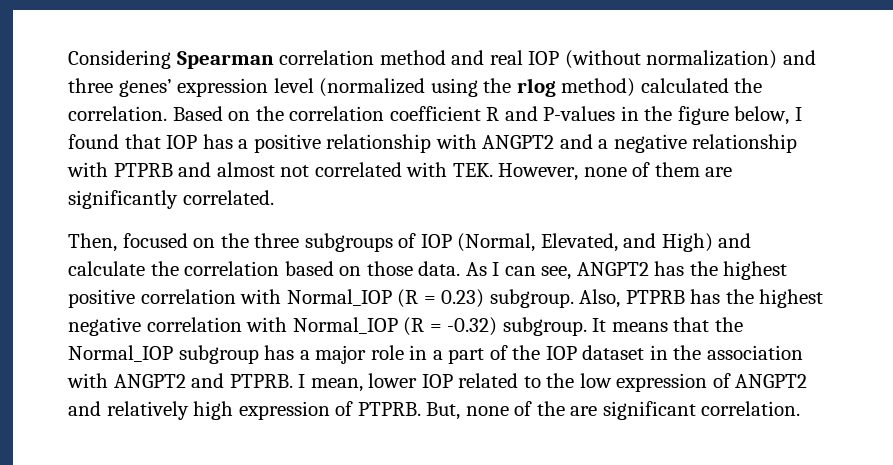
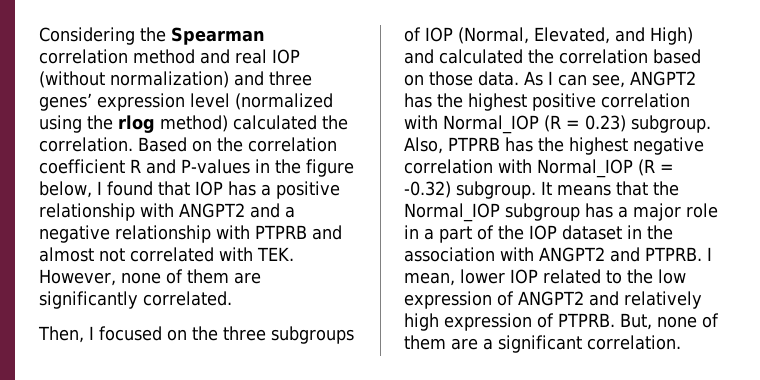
(171, 59) none -> [140,27,166,42] the
(117, 242) none -> [89,326,94,340] I
[68,261,145,276] calculate -> [439,49,523,64] calculated
[536,401,598,416] the are -> [404,335,493,350] them are a

